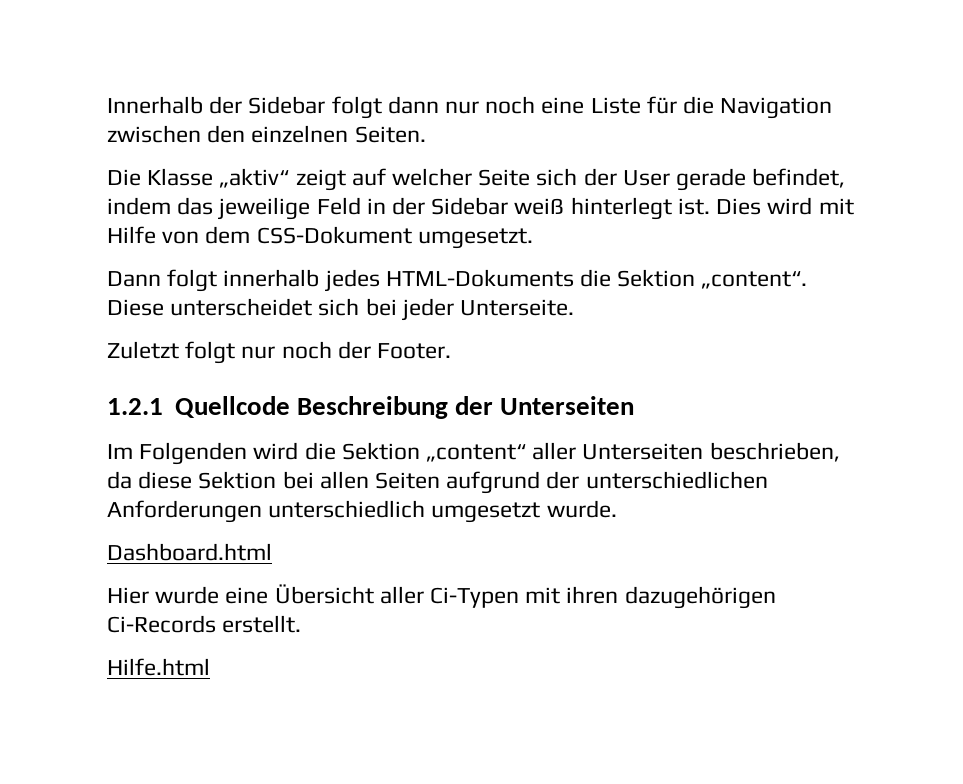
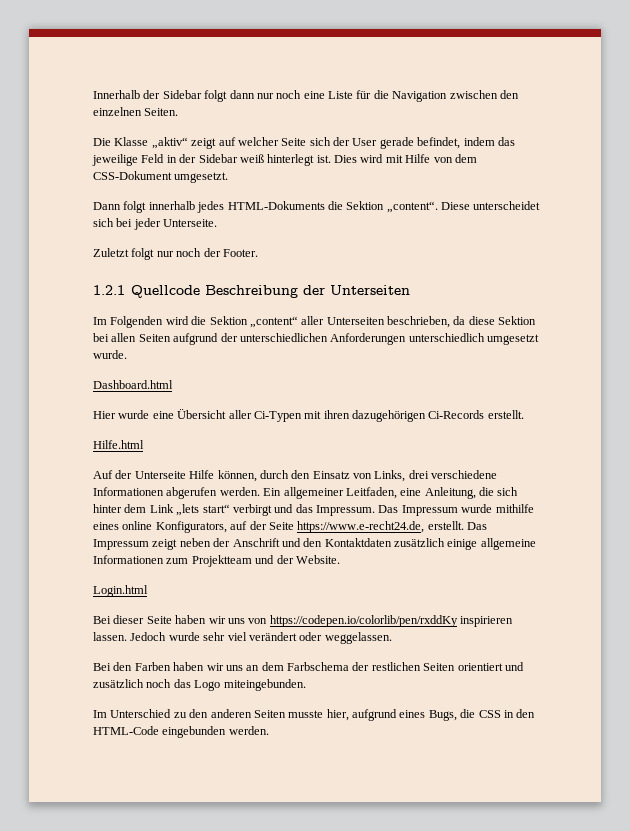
(210, 667) none -> [93,470,498,482] [93,487,519,499] [93,504,534,516] [93,521,487,533] [93,538,536,550] [93,555,340,567] [93,585,148,597] [93,615,513,627] [93,632,392,644] [93,662,524,671] [93,679,306,691] [93,709,536,721] [93,726,269,738] // Auf der Unterseite Hilfe können, durch den Einsatz von Links, drei verschiedene Informationen abgerufen werden. Ein allgemeiner Leitfaden, eine Anleitung, die sich hinter dem Link „lets start“ verbirgt und das Impressum. Das Impressum wurde mithilfe eines online Konfigurators, auf der Seite https://www.e-recht24.de, erstellt. Das Impressum zeigt neben der Anschrift und den Kontaktdaten zusätzlich einige allgemeine Informationen zum Projektteam und der Website. // Login.html // Bei dieser Seite haben wir uns von https://codepen.io/colorlib/pen/rxddKy inspirieren lassen. Jedoch wurde sehr viel verändert oder weggelassen. // Bei den Farben haben wir uns an dem Farbschema der restlichen Seiten orientiert und zusätzlich noch das Logo miteingebunden. // Im Unterschied zu den anderen Seiten musste hier, aufgrund eines Bugs, die CSS in den HTML-Code eingebunden werden.

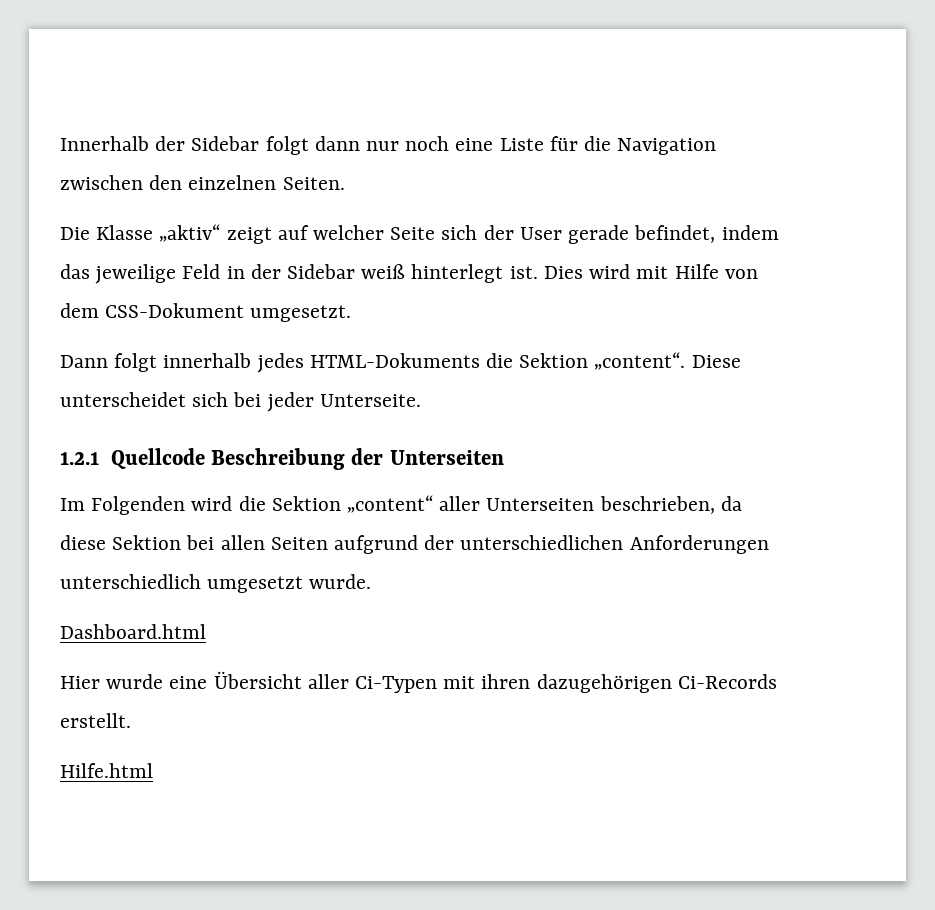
[93,248,258,260] // Zuletzt folgt nur noch der Footer. -> (421, 400) none
[93,470,498,482] [93,487,519,499] [93,504,534,516] [93,521,487,533] [93,538,536,550] [93,555,340,567] [93,585,148,597] [93,615,513,627] [93,632,392,644] [93,662,524,671] [93,679,306,691] [93,709,536,721] [93,726,269,738] // Auf der Unterseite Hilfe können, durch den Einsatz von Links, drei verschiedene Informationen abgerufen werden. Ein allgemeiner Leitfaden, eine Anleitung, die sich hinter dem Link „lets start“ verbirgt und das Impressum. Das Impressum wurde mithilfe eines online Konfigurators, auf der Seite https://www.e-recht24.de, erstellt. Das Impressum zeigt neben der Anschrift und den Kontaktdaten zusätzlich einige allgemeine Informationen zum Projektteam und der Website. // Login.html // Bei dieser Seite haben wir uns von https://codepen.io/colorlib/pen/rxddKy inspirieren lassen. Jedoch wurde sehr viel verändert oder weggelassen. // Bei den Farben haben wir uns an dem Farbschema der restlichen Seiten orientiert und zusätzlich noch das Logo miteingebunden. // Im Unterschied zu den anderen Seiten musste hier, aufgrund eines Bugs, die CSS in den HTML-Code eingebunden werden. -> (153, 770) none

